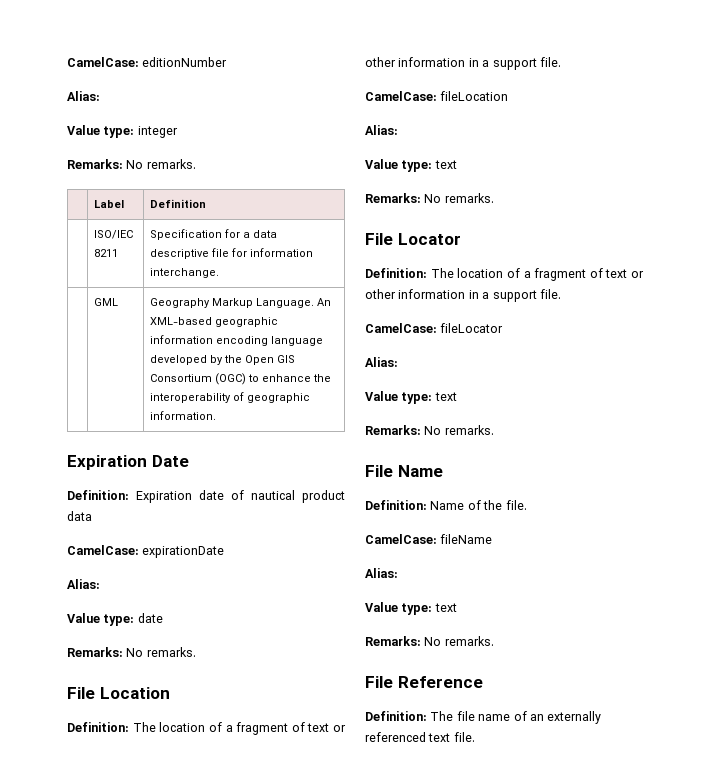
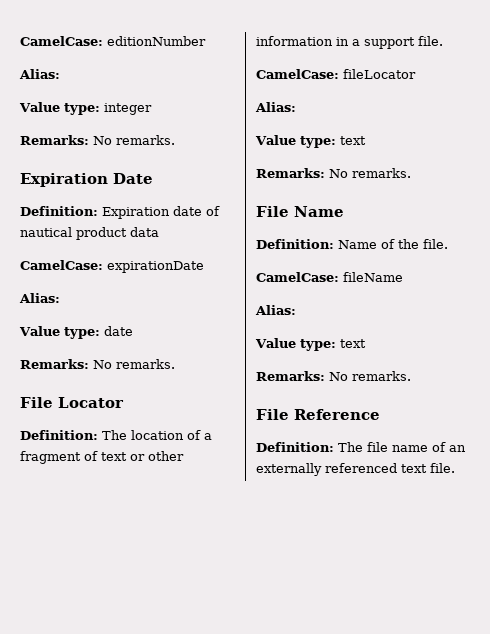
[94,200,125,208] [150,199,207,208] [94,230,134,239] [94,249,119,257] [150,229,278,240] [150,248,314,259] [150,268,220,278] [94,298,119,306] [150,298,332,308] [150,317,279,327] [150,335,324,346] [150,355,296,365] [150,373,332,385] [150,392,311,403] [150,411,217,420] // | Label | Definition // | ISO/IEC 8211 | Specification for a data descriptive file for information interchange. // | GML | Geography Markup Language. An XML-based geographic information encoding language developed by the Open GIS Consortium (OGC) to enhance the interoperability of geographic information. -> (175, 140) none
[67,687,170,699] [67,722,346,735] [365,57,561,70] [365,91,509,101] [365,125,398,135] [365,159,457,172] [365,193,494,203] // File Location // Definition: The location of a fragment of text or other information in a support file. // CamelCase: fileLocation // Alias: // Value type: text // Remarks: No remarks. -> (175, 364) none

